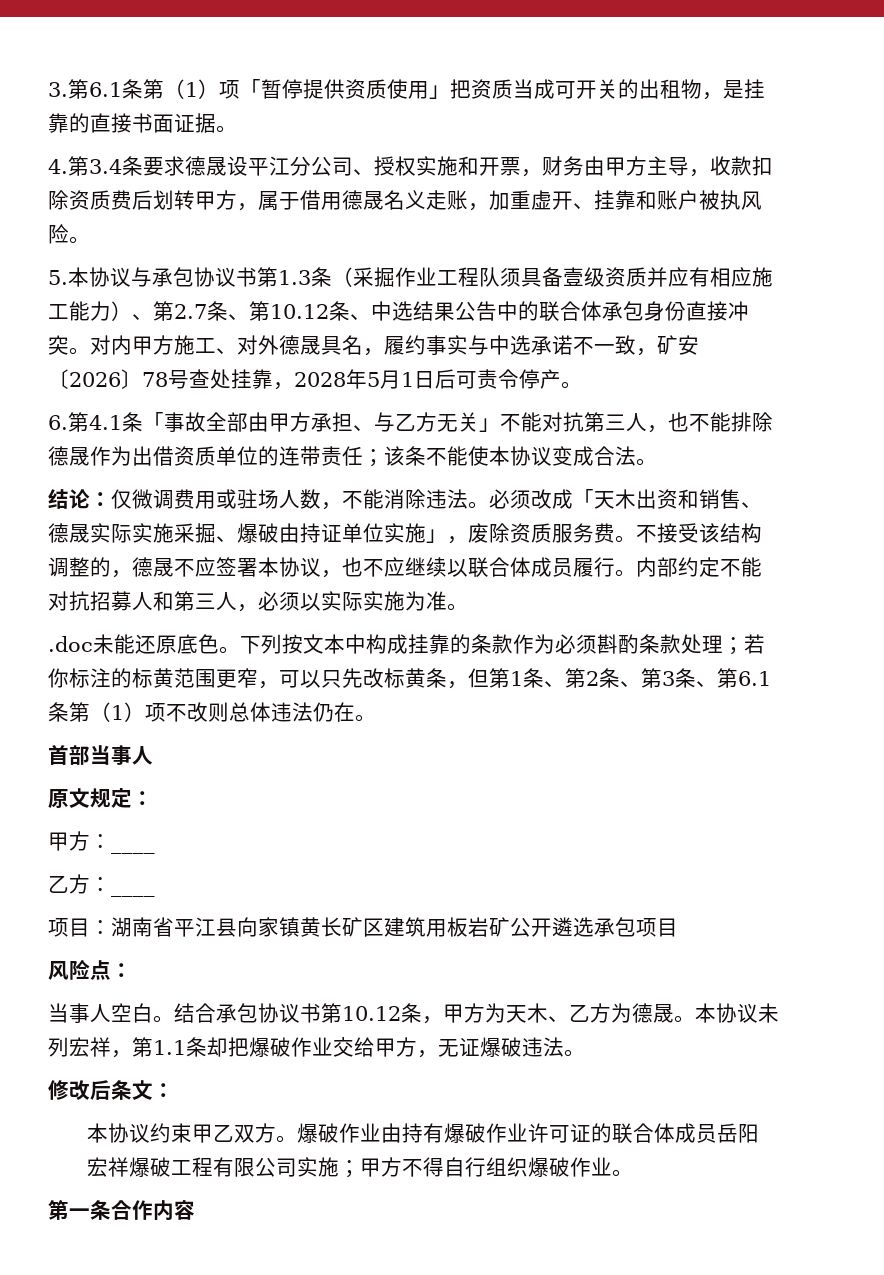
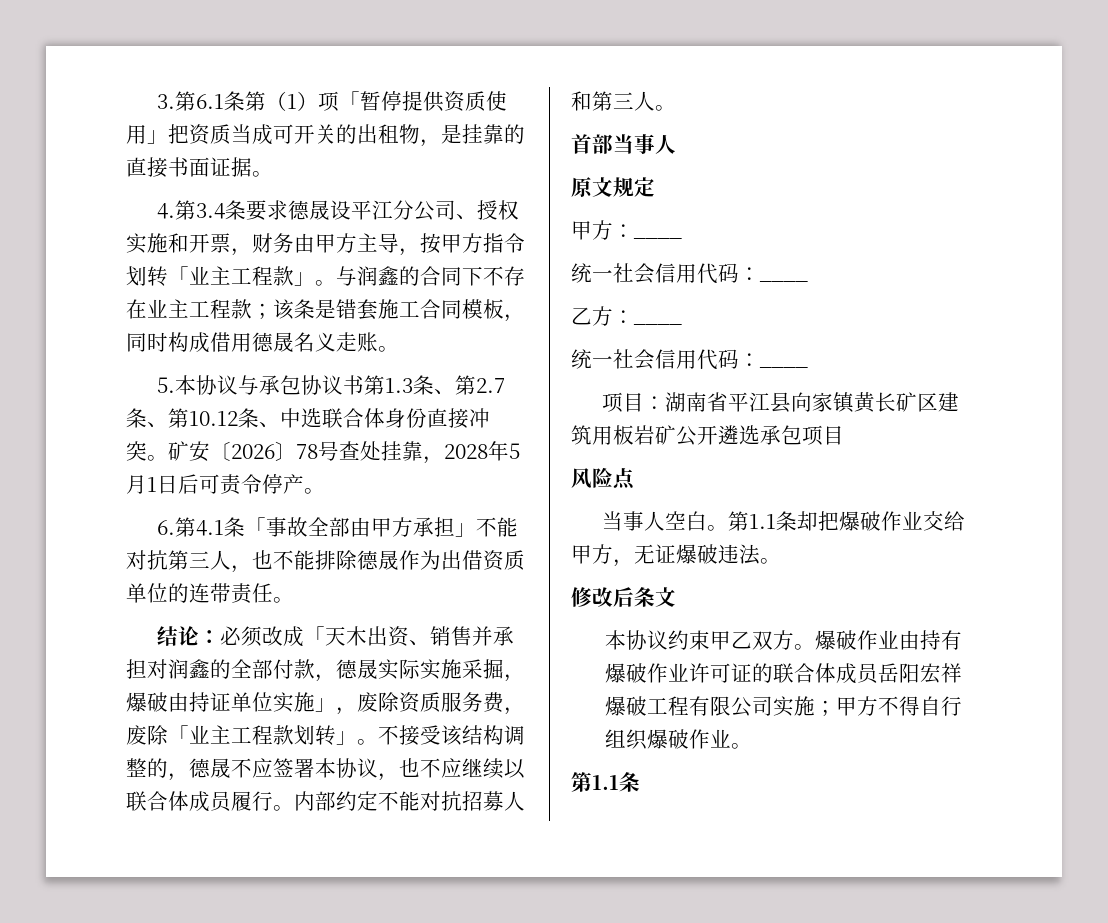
[710,156,773,176] [48,190,762,211] [48,224,69,244] 收款扣除资质费后划转甲方，属于借用德晟名义走账，加重虚开、挂靠和账户被执风险 -> [420,233,525,254] [126,266,525,287] [126,299,525,322] [126,332,378,353] 按甲方指令划转「业主工程款」。与润鑫的合同下不存在业主工程款；该条是错套施工合同模板，同时构成借用德晟名义走账
[332,267,773,287] [48,301,132,321] （采掘作业工程队须具备壹级资质并应有相应施工能力） -> (434, 385) none
[413,301,749,322] [48,335,657,356] 结果公告中的联合体承包身份直接冲突。对内甲方施工、对外德晟具名，履约事实与中选承诺不一致， -> [322,408,490,429] [126,441,168,461] 联合体身份直接冲突。
[353,412,479,432] 、与乙方无关 -> (455, 527) none
[363,446,657,467] [48,489,489,510] ；该条不能使本协议变成合法。 // 结论：仅微调费用或驻场人数，不能消除违法。 -> [273,597,294,603] [156,626,220,646] 。 // 结论：
[678,489,762,509] 和销售、 -> [408,626,514,646] [126,659,336,682] 、销售并承担对润鑫的全部付款，
[216,536,237,542] 、 -> [504,674,525,682] ，
(615, 533) none -> [504,707,525,715] [126,725,357,746] ，废除「业主工程款划转」
[237,591,468,612] [48,634,765,655] [48,668,771,689] [48,702,355,722] ，必须以实际实施为准。 // .doc未能还原底色。下列按文本中构成挂靠的条款作为必须斟酌条款处理；若你标注的标黄范围更窄，可以只先改标黄条，但第1条、第2条、第3条、第6.1条第（1）项不改则总体违法仍在 -> (655, 101) none
[132,791,153,806] ： -> (655, 187) none
[48,874,90,894] 乙方 -> [571,263,760,284] [759,281,808,282] [571,306,634,326] [633,324,682,325] [571,349,739,370] 统一社会信用代码：____ // 乙方：____ // 统一社会信用代码
[111,963,132,978] ： -> (635, 479) none
[174,1003,779,1024] [48,1037,132,1058] 结合承包协议书第10.12条，甲方为天木、乙方为德晟。本协议未列宏祥， -> (728, 528) none
[153,1083,174,1098] ： -> (676, 597) none
[69,1200,195,1221] 一条合作内容 -> [592,772,640,792] 1.1条

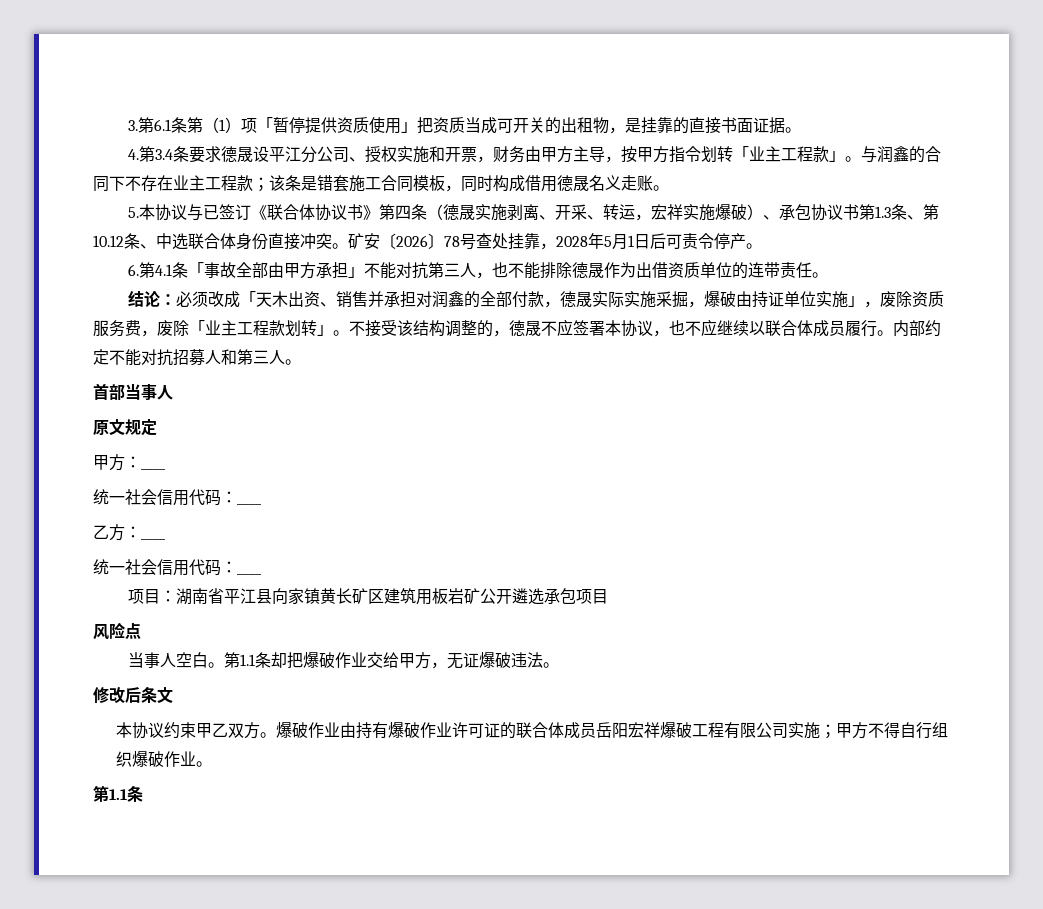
(259, 385) none -> [203,204,780,221] 已签订《联合体协议书》第四条（德晟实施剥离、开采、转运，宏祥实施爆破）、
[475,378,505,393] [126,408,189,428] 2.7条、第 -> (940, 212) none

